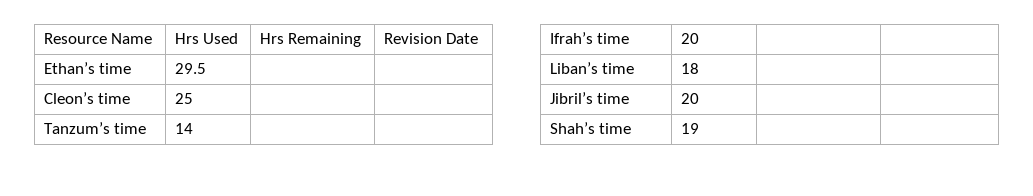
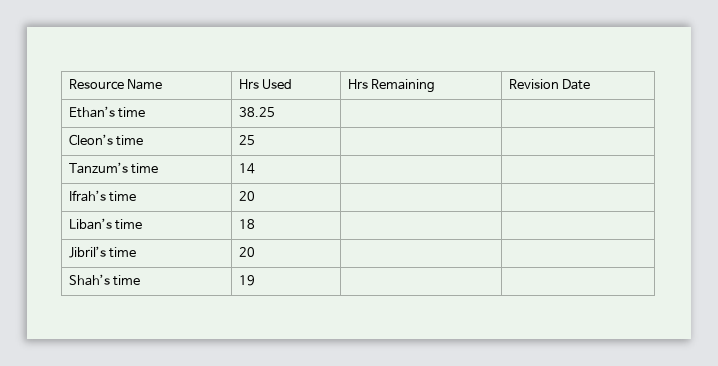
[174,63,206,74] 29.5 -> [238,107,275,117] 38.25

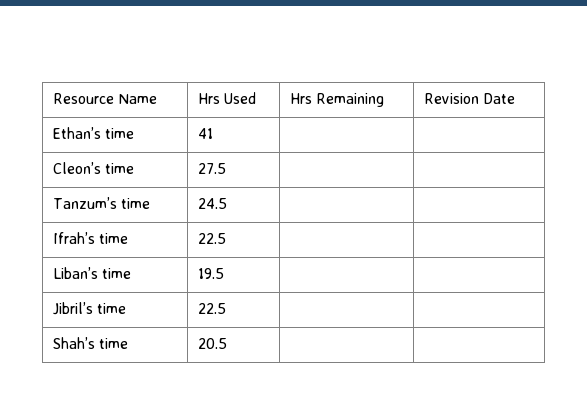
[238,107,275,117] 38.25 -> [197,128,213,139] 41
[238,135,255,145] 25 -> [197,163,226,174] 27.5
[238,163,255,174] 14 -> [197,198,227,209] 24.5
[238,191,255,201] 20 -> [197,233,226,244] 22.5
[238,219,255,229] 18 -> [197,268,224,279] 19.5
[238,247,255,257] 20 -> [197,303,226,314] 22.5
[238,275,255,286] 19 -> [197,338,227,349] 20.5

